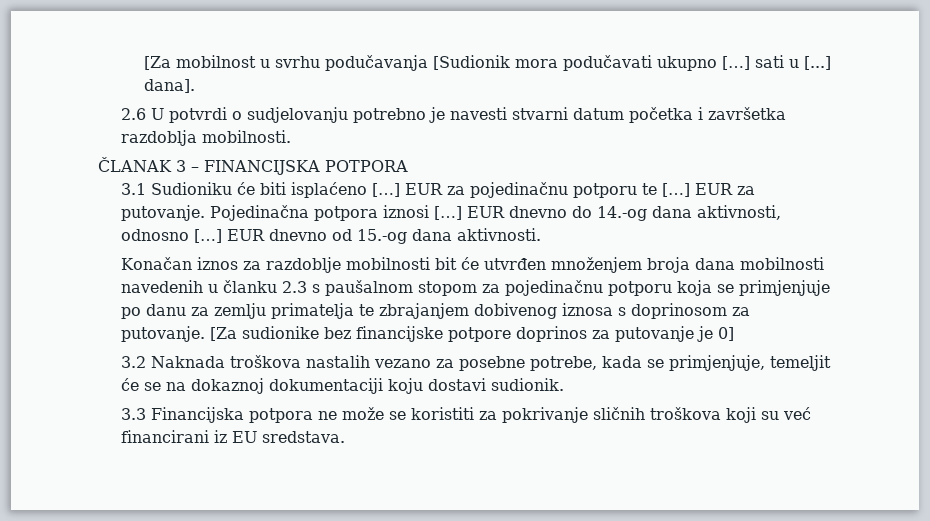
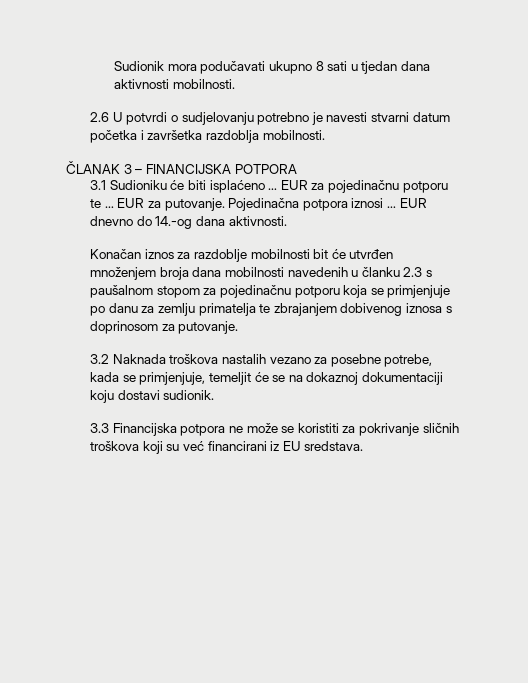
[143,55,510,71] [Za mobilnost u svrhu podučavanja [Sudionik -> [113,61,164,71] Sudionik
[721,56,750,70] […] -> [315,61,324,71] 8
[803,56,831,70] [143,79,195,93] [...] dana]. -> [361,61,431,74] [113,79,235,89] tjedan dana aktivnosti mobilnosti.
[371,183,400,197] […] -> [268,188,278,190] …
[661,183,690,197] […] -> [104,206,114,208] …
[433,206,462,220] […] -> [387,206,397,208] …
[696,205,781,220] [120,229,452,244] aktivnosti, odnosno […] EUR dnevno od 15.-og dana -> (225, 221) none
[209,326,734,342] [Za sudionike bez financijske potpore doprinos za putovanje je 0] -> (239, 327) none

